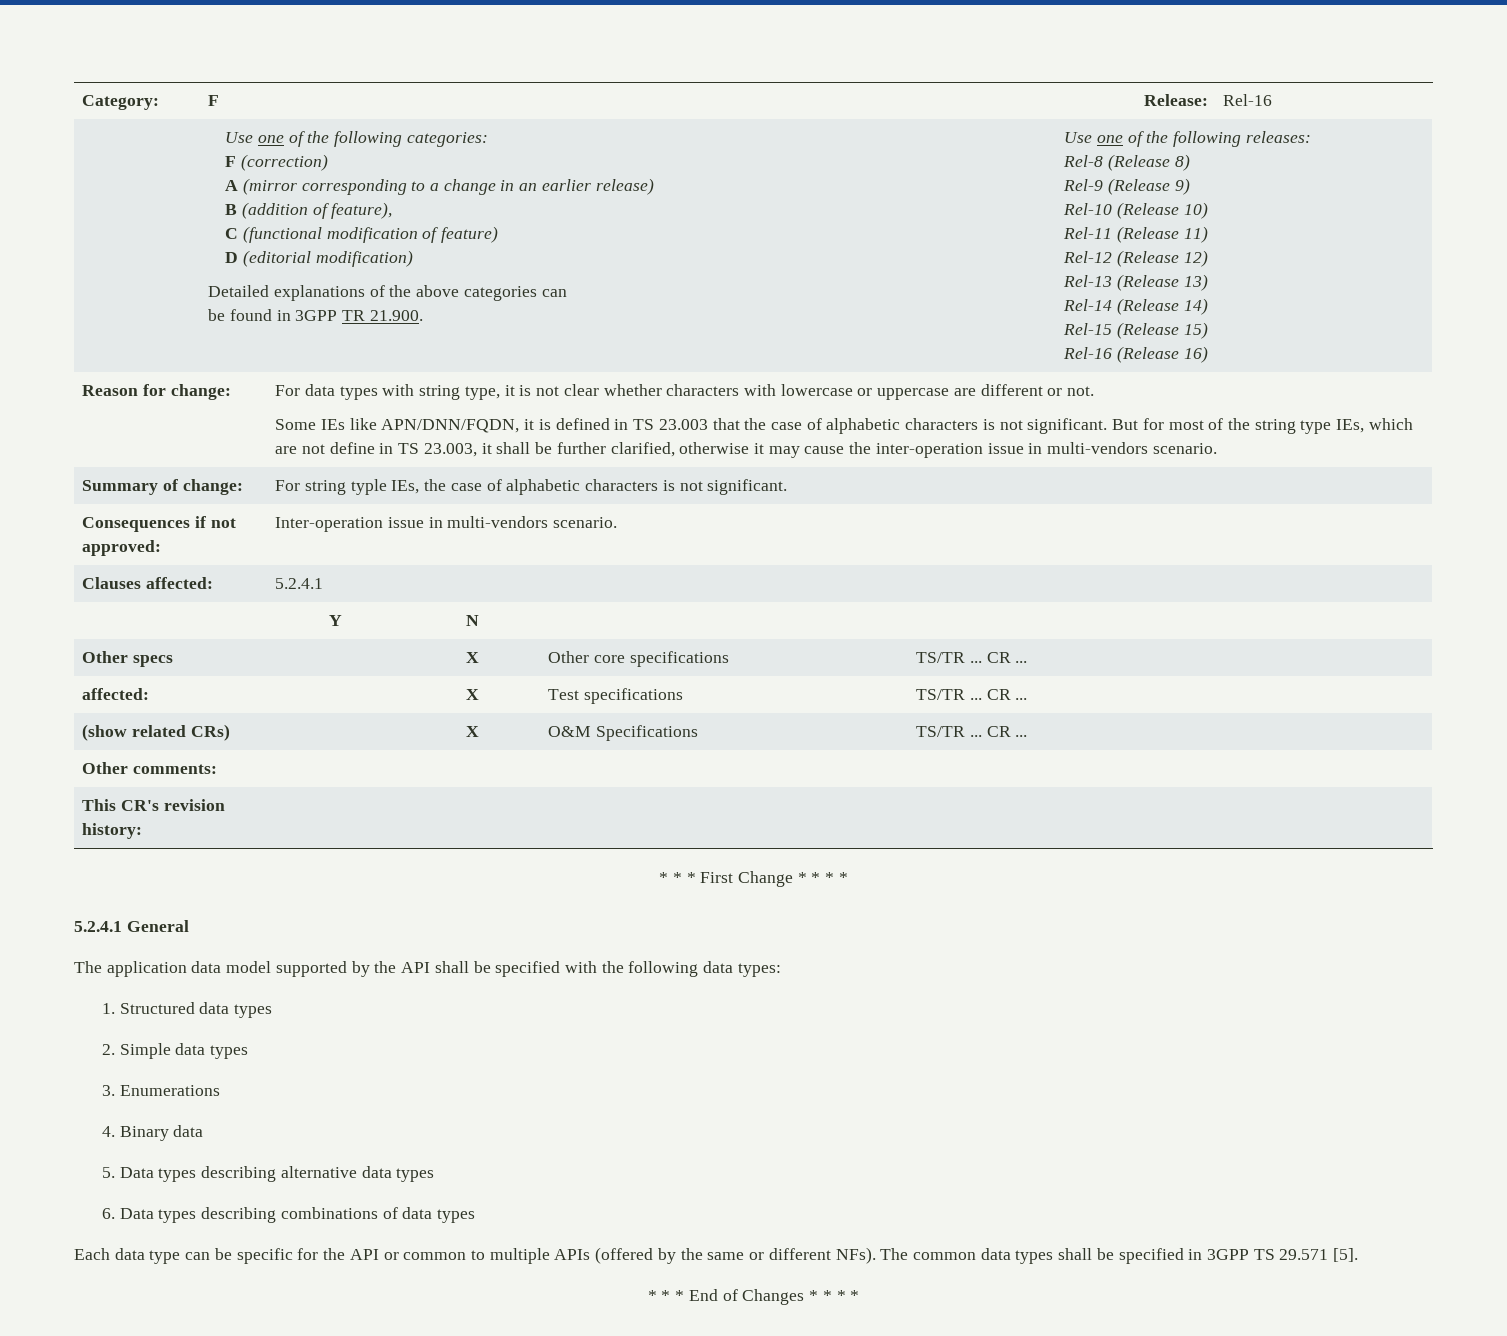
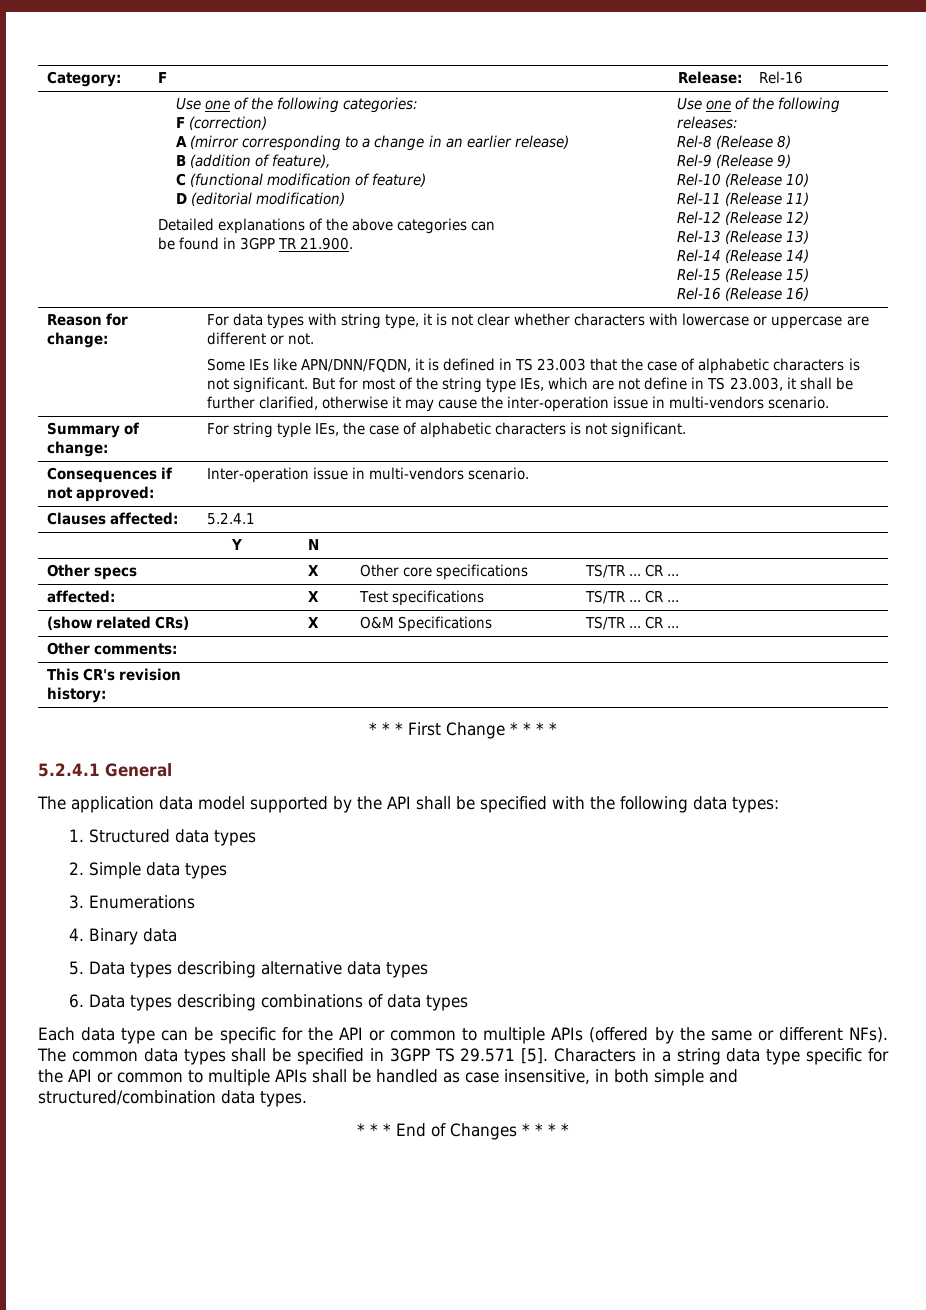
(1359, 1255) none -> [554,1048,890,1065] [38,1069,738,1086] [38,1090,307,1107] Characters in a string data type specific for the API or common to multiple APIs shall be handled as case insensitive, in both simple and structured/combination data types.

